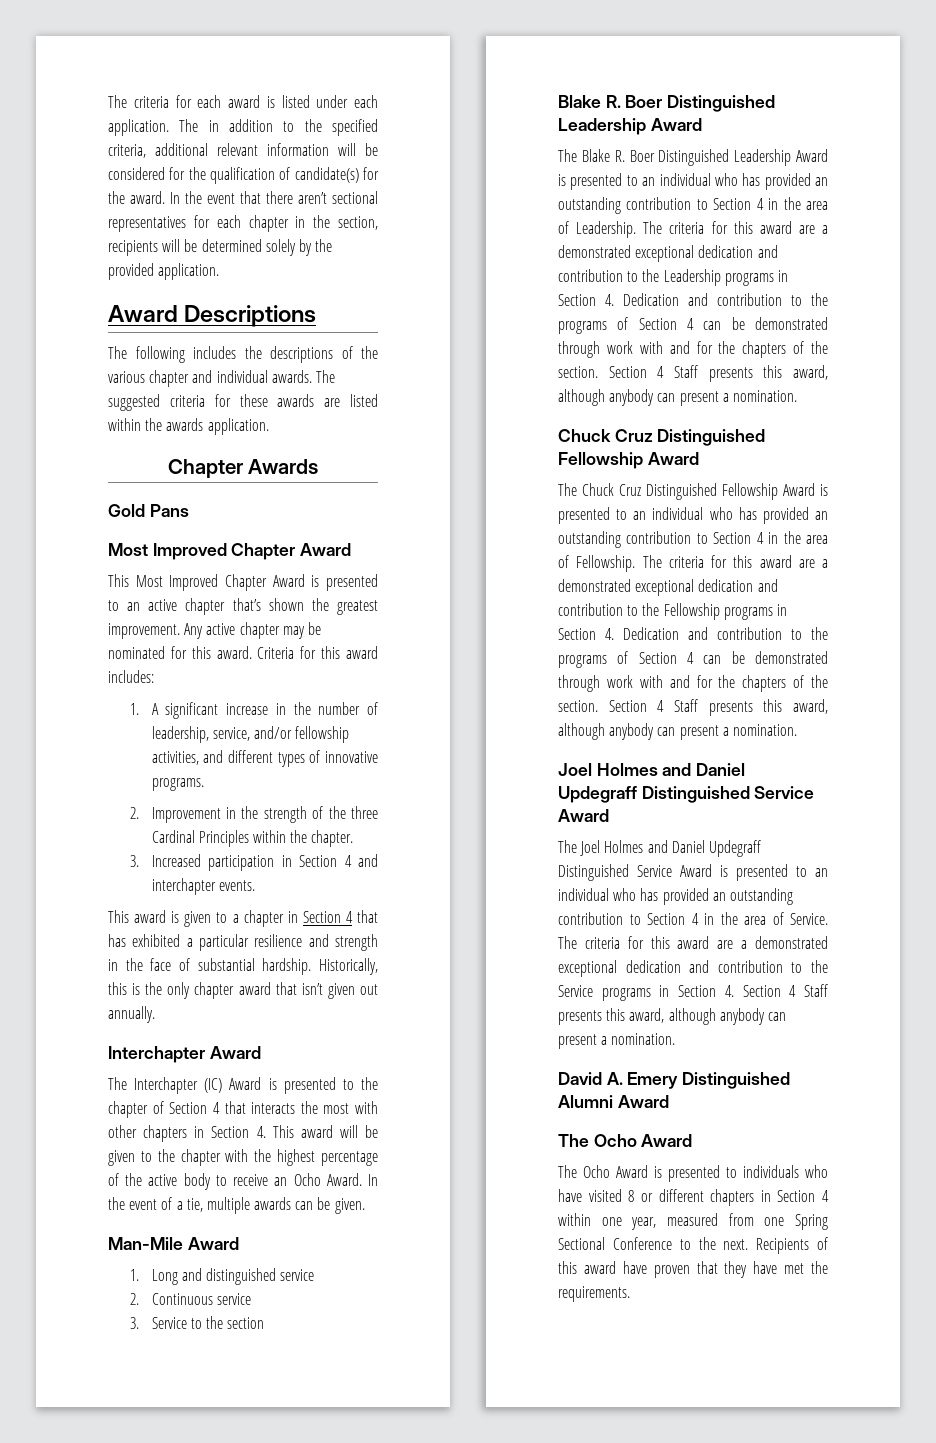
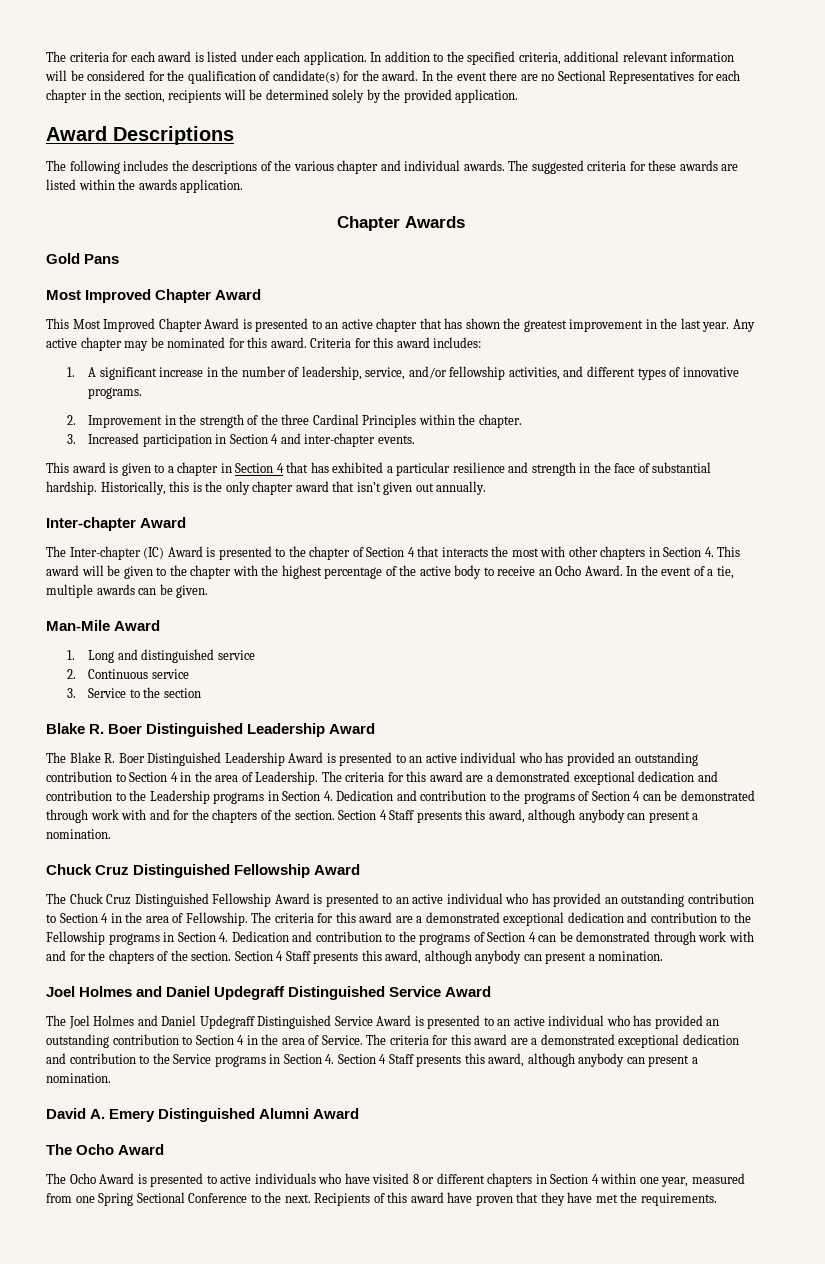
[179,119,219,132] The in -> [370,52,382,62] In
[240,191,378,204] [108,216,186,232] that there aren’t sectional representatives -> [489,70,695,84] there are no Sectional Representatives
[232,598,261,611] that’s -> [419,318,463,329] that has
[108,623,180,639] improvement. -> [569,318,730,332] improvement in the last year.
[151,878,216,895] interchapter -> [304,433,376,447] inter-chapter
[108,1046,261,1063] [108,1077,199,1094] Interchapter Award // The Interchapter -> [46,517,187,531] [46,546,141,560] Inter-chapter Award // The Inter-chapter
(656, 181) none -> [425,753,457,763] active
(647, 515) none -> [412,894,444,904] active
(828, 872) none -> [513,1016,545,1026] active
(737, 1172) none -> [220,1174,252,1184] active

